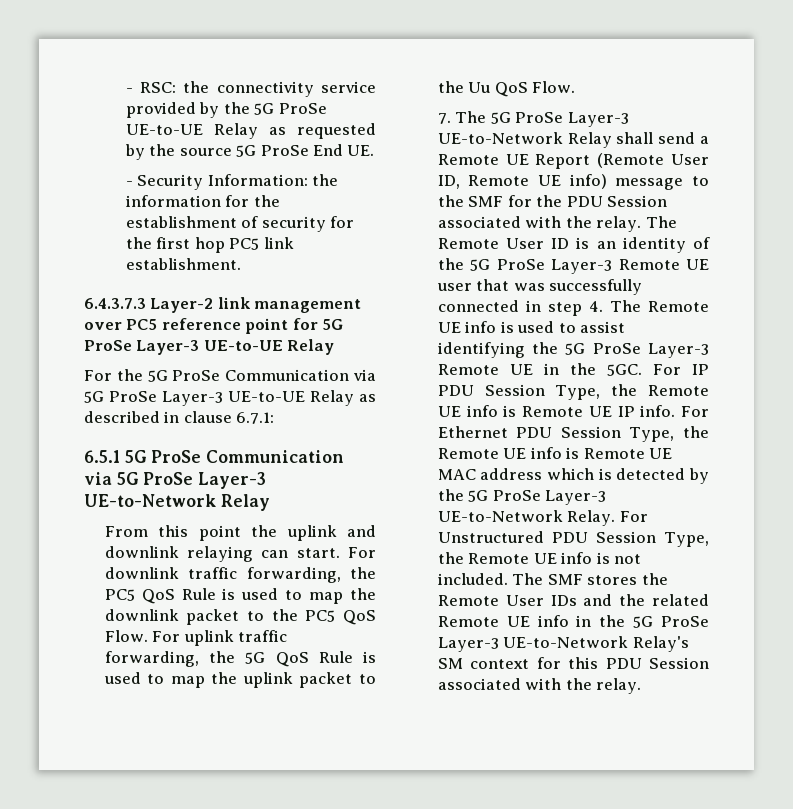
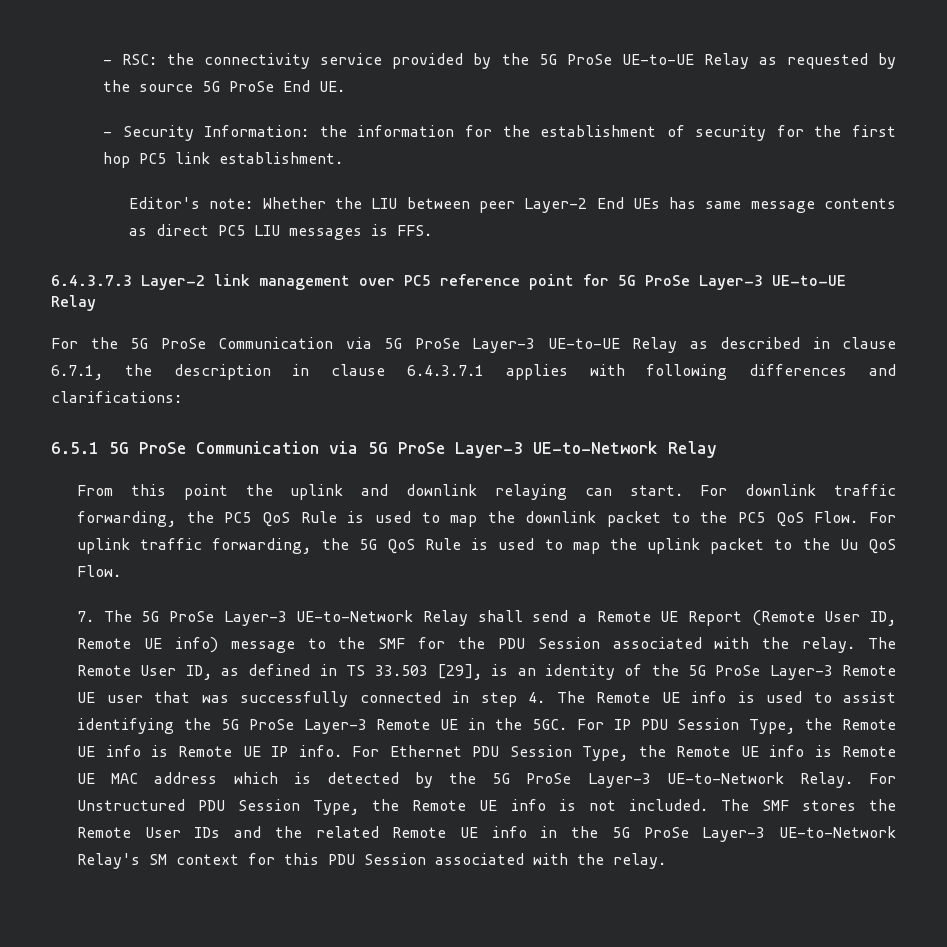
(241, 264) none -> [129,197,897,213] [129,224,433,240] // Editor's note: Whether the LIU between peer Layer-2 End UEs has same message contents as direct PC5 LIU messages is FFS.
[236,412,275,424] 6.7.1: -> [51,364,896,380] [51,391,182,403] 6.7.1, the description in clause 6.4.3.7.1 applies with following differences and clarifications:
[551,238,570,249] ID -> [185,664,482,680] ID, as defined in TS 33.503 [29],

